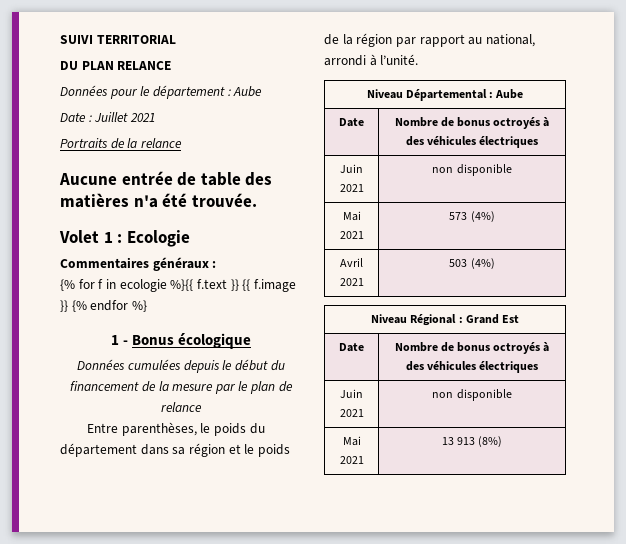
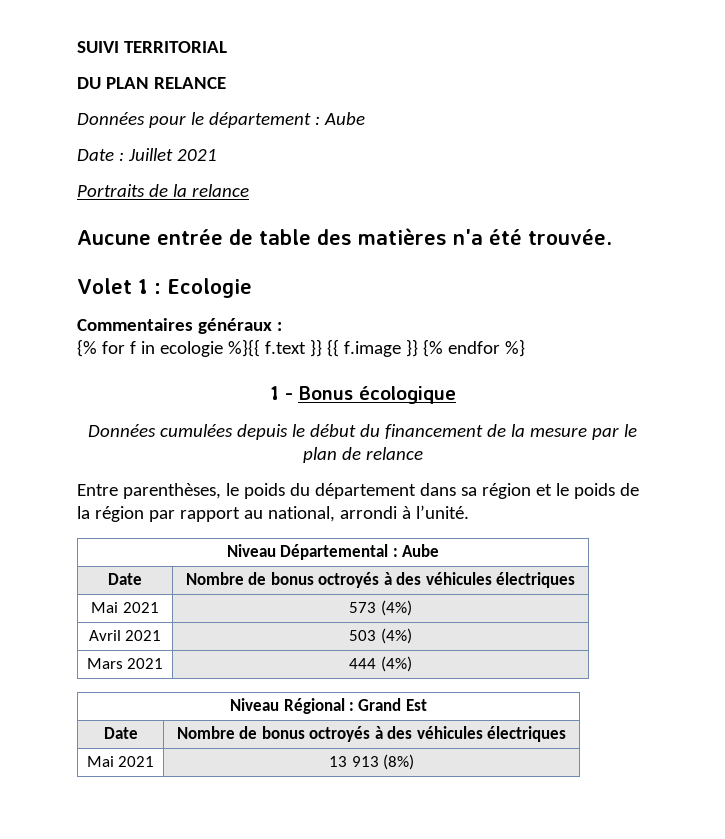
[340,164,363,173] [339,184,364,192] [432,164,512,176] // Juin 2021 | non disponible -> (576, 580) none
(495, 263) none -> [86,658,164,669] [349,656,412,672] // Mars 2021 | 444 (4%)
[340,389,363,398] [339,409,364,417] [432,389,512,401] // Juin 2021 | non disponible -> (567, 734) none

